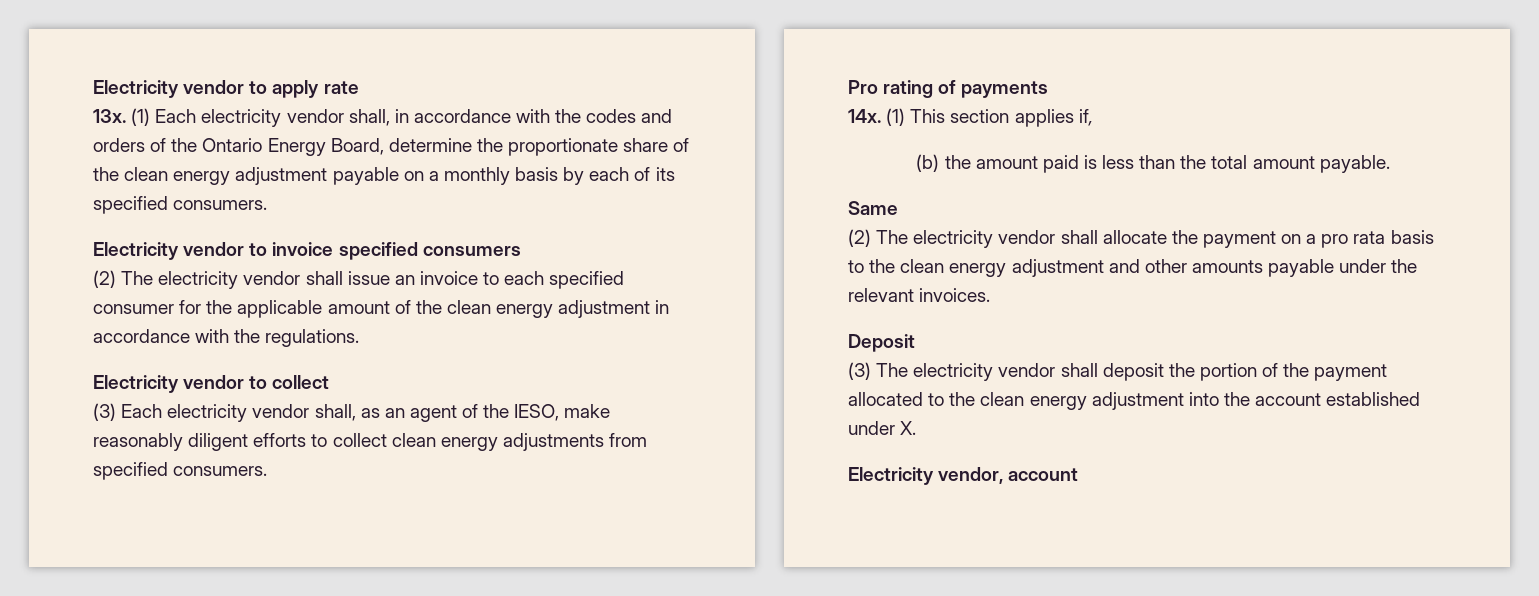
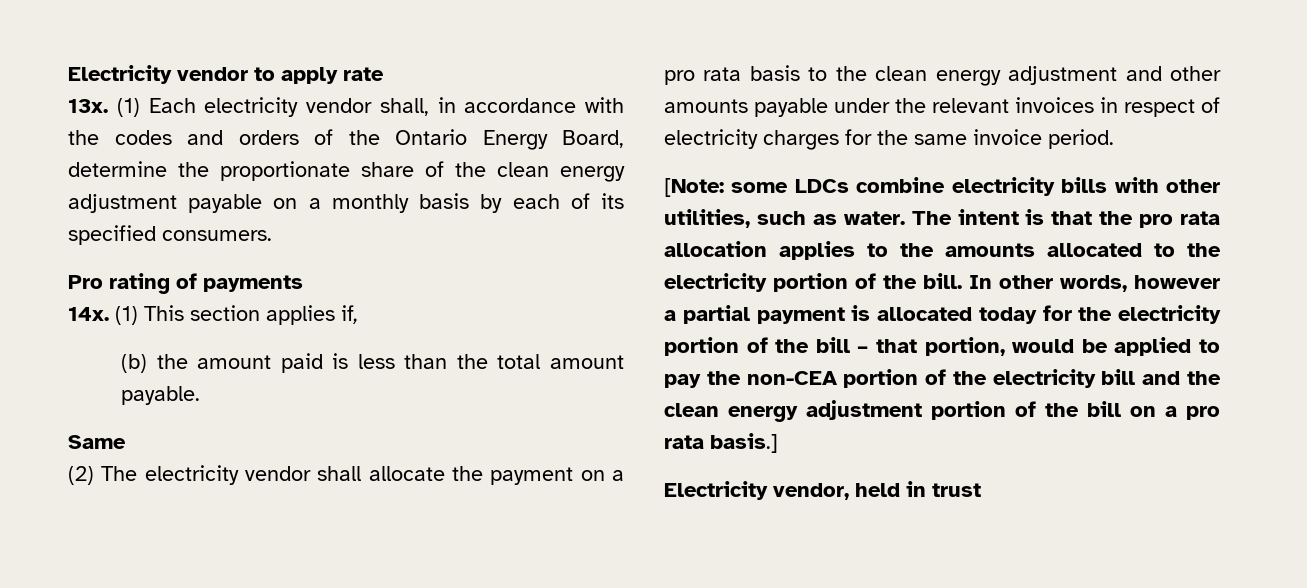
[93,242,521,260] [93,270,625,289] [93,300,670,318] [93,329,360,347] [93,375,330,393] [93,403,611,422] [93,433,648,451] [93,462,268,480] // Electricity vendor to invoice specified consumers // (2) The electricity vendor shall issue an invoice to each specified consumer for the applicable amount of the clean energy adjustment in accordance with the regulations. // Electricity vendor to collect // (3) Each electricity vendor shall, as an agent of the IESO, make reasonably diligent efforts to collect clean energy adjustments from specified consumers. -> (272, 235) none
[919,288,991,302] [848,334,915,352] [848,362,1388,381] [848,392,1421,410] [848,421,917,435] invoices. // Deposit // (3) The electricity vendor shall deposit the portion of the payment allocated to the clean energy adjustment into the account established under X. -> [1015,97,1220,117] [664,129,1114,150] [664,177,1220,197] [664,209,1220,228] [664,241,1221,260] [664,273,1220,292] [664,305,1221,324] [664,337,1220,356] [664,369,1221,388] [664,400,1220,422] [664,433,778,453] invoices in respect of electricity charges for the same invoice period. // [Note: some LDCs combine electricity bills with other utilities, such as water. The intent is that the pro rata allocation applies to the amounts allocated to the electricity portion of the bill. In other words, however a partial payment is allocated today for the electricity portion of the bill – that portion, would be applied to pay the non-CEA portion of the electricity bill and the clean energy adjustment portion of the bill on a pro rata basis.]
[1008,468,1079,481] account -> [855,481,981,497] held in trust

